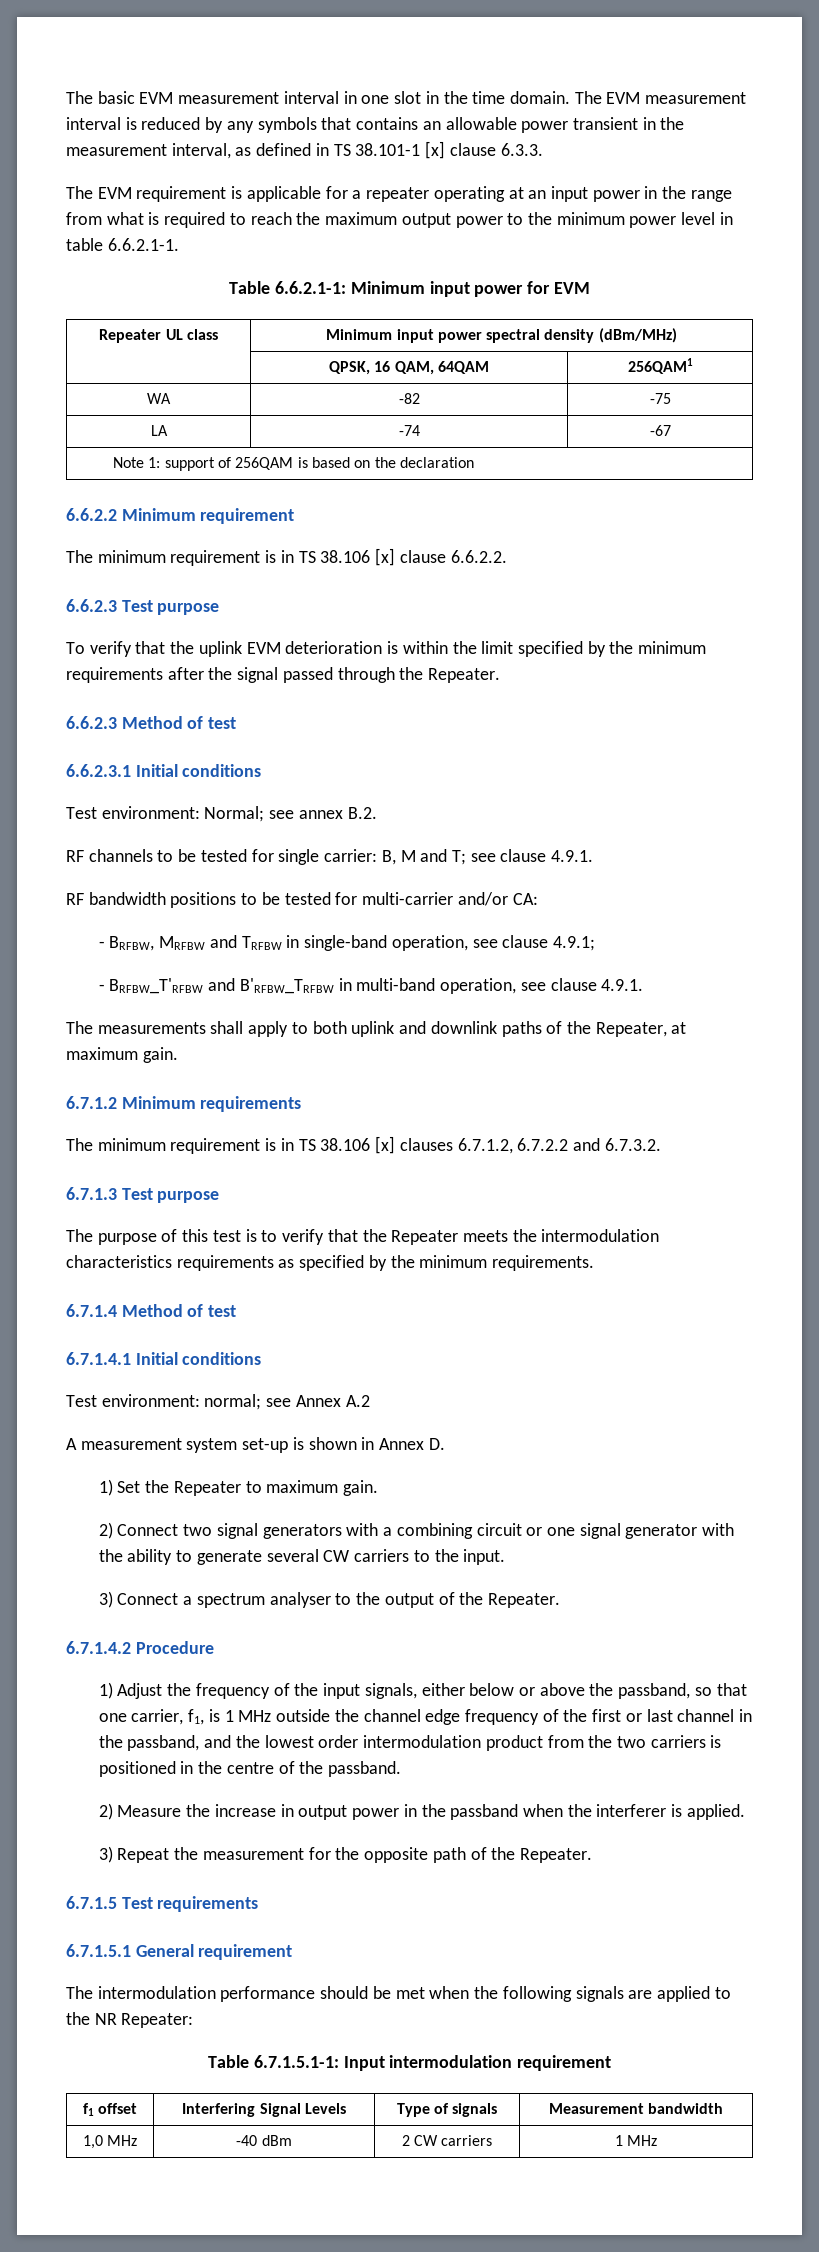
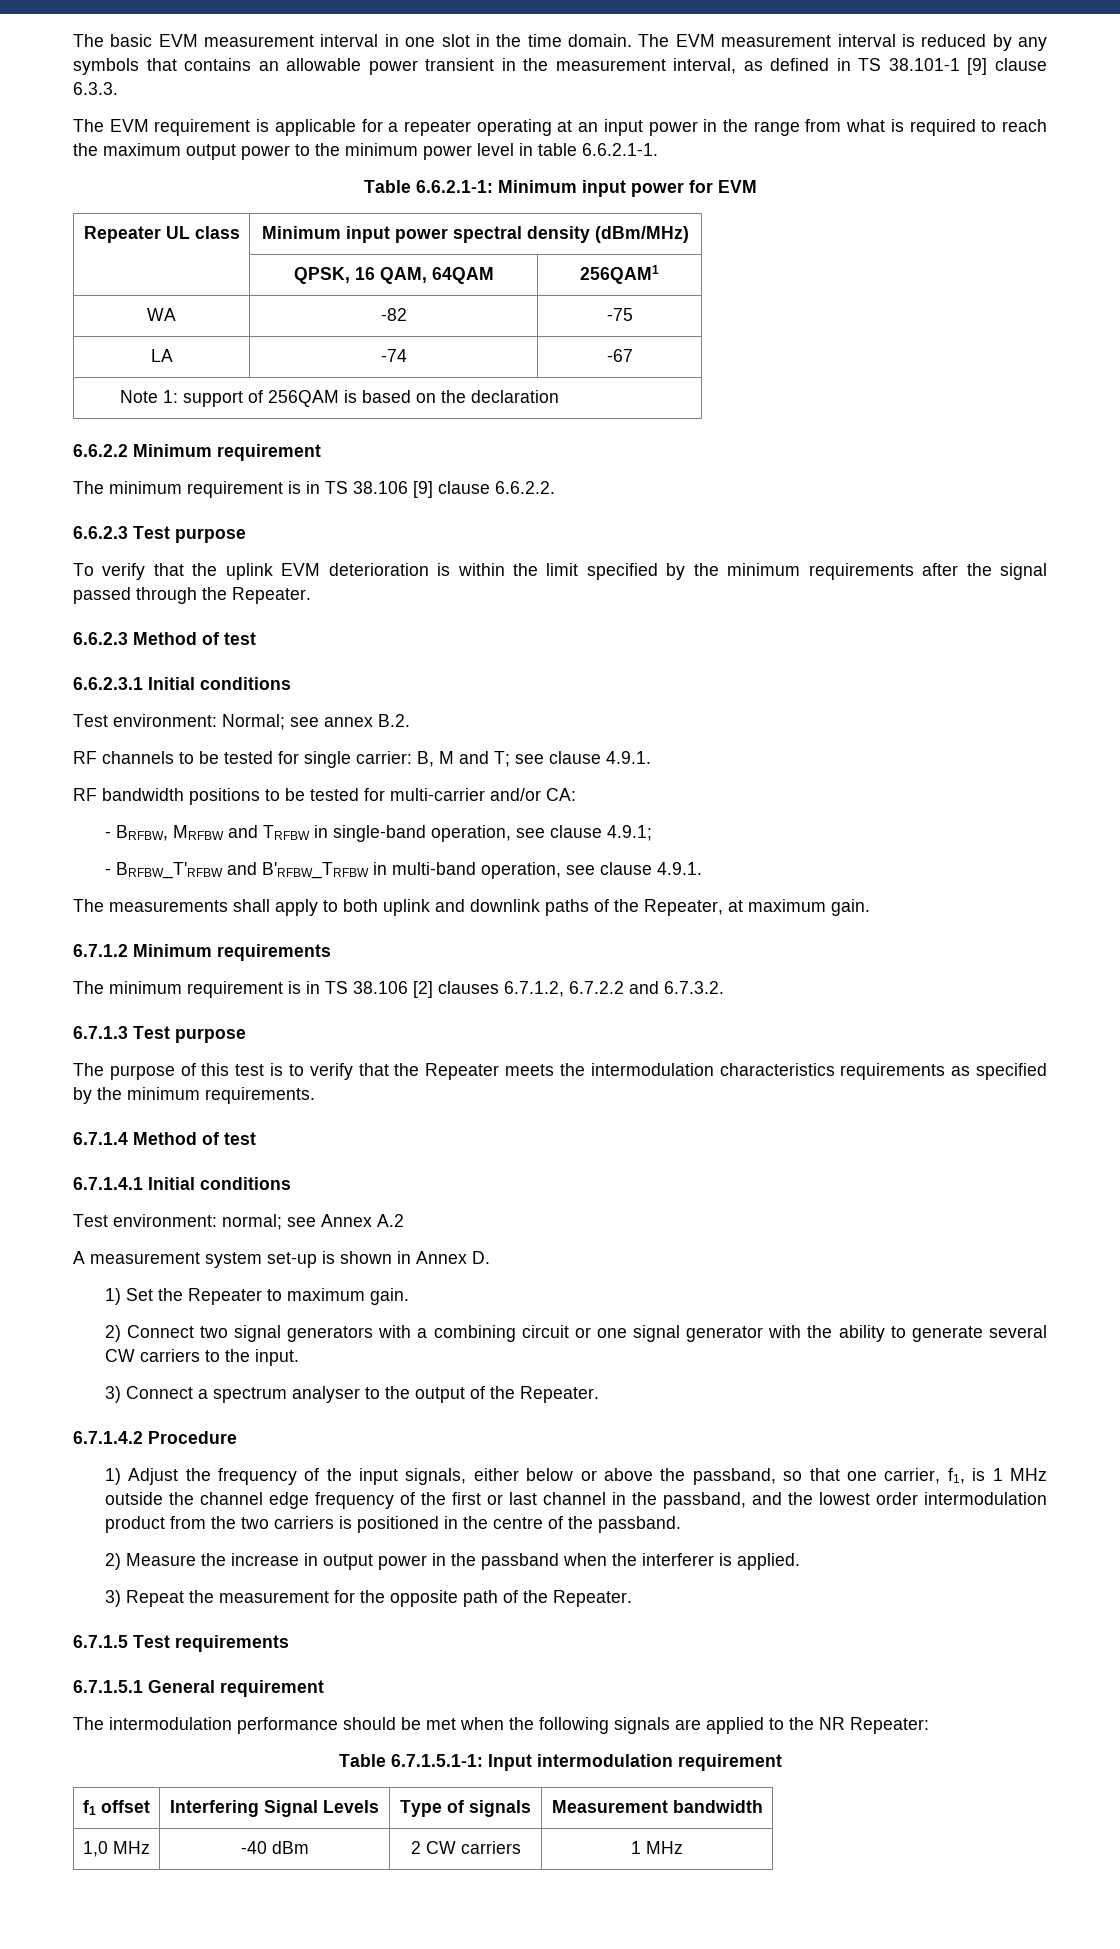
[425,141,446,159] [x] -> [967,58,988,75] [9]
[375,548,396,566] [x] -> [413,481,433,498] [9]
[375,1136,396,1154] [x] -> [413,981,433,998] [2]

